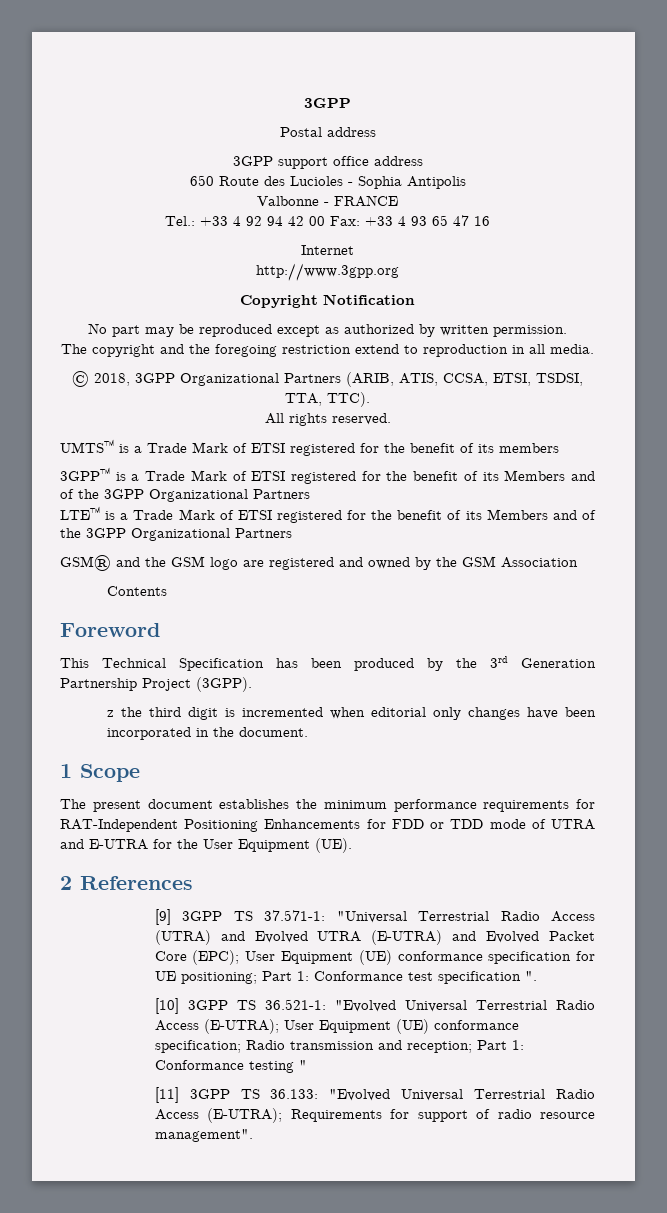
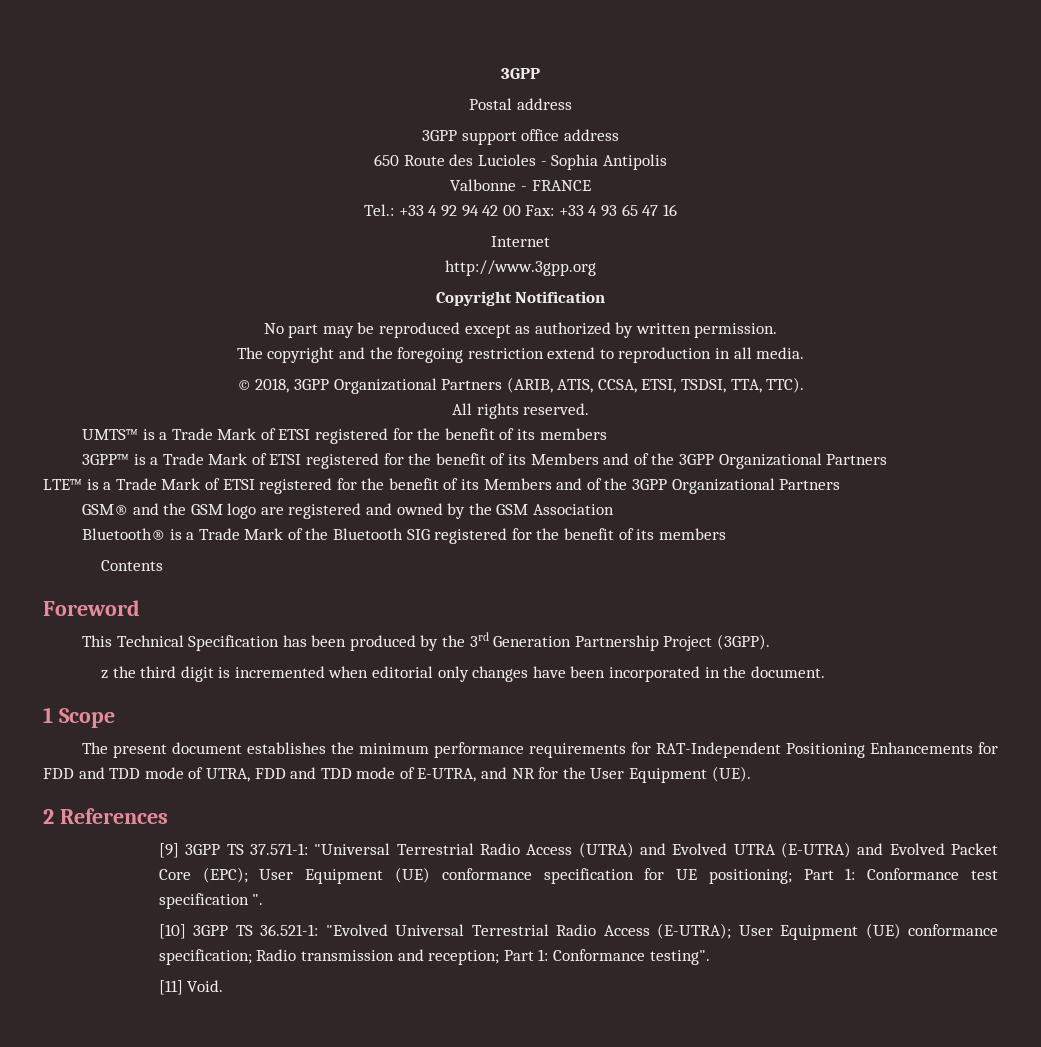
(578, 562) none -> [81,528,726,544] // Bluetooth® is a Trade Mark of the Bluetooth SIG registered for the benefit of its members
[430,819,595,830] [60,839,148,850] or TDD mode of UTRA and E-UTRA -> [78,767,535,782] and TDD mode of UTRA, FDD and TDD mode of E-UTRA, and NR
[248,1060,307,1073] testing " -> [649,950,710,965] testing".
[189,1089,596,1101] [154,1108,595,1123] [154,1129,253,1142] 3GPP TS 36.133: "Evolved Universal Terrestrial Radio Access (E-UTRA); Requirements for support of radio resource management". -> [187,980,224,992] Void.

